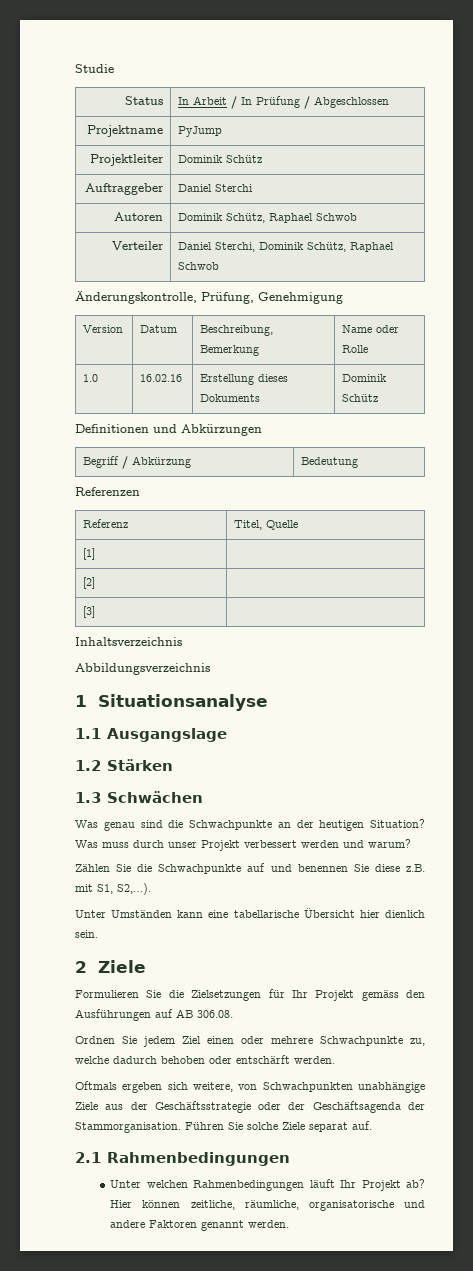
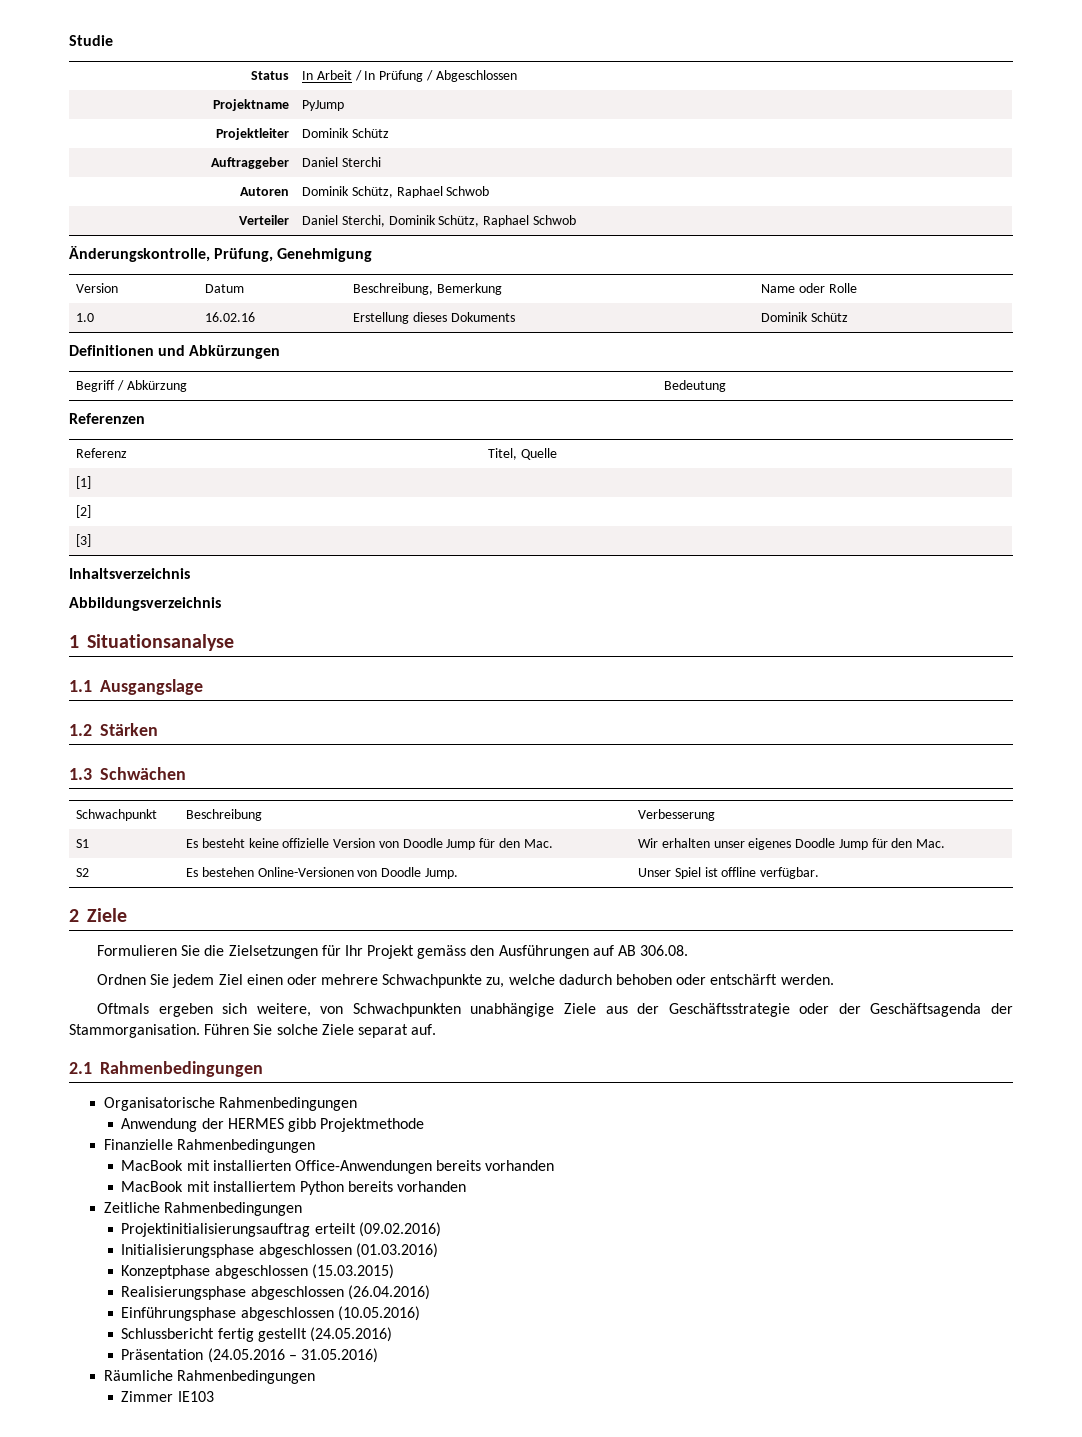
[75,819,425,831] [75,839,411,851] [75,863,425,874] [75,883,151,895] [75,908,425,918] [75,930,98,938] // Was genau sind die Schwachpunkte an der heutigen Situation? Was muss durch unser Projekt verbessert werden und warum? // Zählen Sie die Schwachpunkte auf und benennen Sie diese z.B. mit S1, S2,…). // Unter Umständen kann eine tabellarische Übersicht hier dienlich sein. -> [75,809,157,821] [185,809,262,821] [637,809,715,821] [75,839,89,848] [185,838,553,850] [637,838,946,850] [75,868,89,877] [185,867,458,879] [637,867,820,879] // Schwachpunkt | Beschreibung | Verbesserung // S1 | Es besteht keine offizielle Version von Doodle Jump für den Mac. | Wir erhalten unser eigenes Doodle Jump für den Mac. // S2 | Es bestehen Online-Versionen von Doodle Jump. | Unser Spiel ist offline verfügbar.
[110,1179,426,1191] [110,1200,425,1211] [110,1220,290,1231] Unter welchen Rahmenbedingungen läuft Ihr Projekt ab? Hier können zeitliche, räumliche, organisatorische und andere Faktoren genannt werden. -> [103,1097,357,1111] [121,1118,425,1132] [103,1139,315,1153] [121,1160,555,1174] [121,1181,467,1195] [103,1202,302,1216] [121,1222,441,1237] [121,1243,438,1258] [121,1264,394,1279] [121,1285,430,1300] [121,1306,420,1321] [121,1327,393,1342] [121,1348,379,1363] [103,1370,315,1384] [121,1391,214,1402] Organisatorische Rahmenbedingungen // Anwendung der HERMES gibb Projektmethode // Finanzielle Rahmenbedingungen // MacBook mit installierten Office-Anwendungen bereits vorhanden // MacBook mit installiertem Python bereits vorhanden // Zeitliche Rahmenbedingungen // Projektinitialisierungsauftrag erteilt (09.02.2016) // Initialisierungsphase abgeschlossen (01.03.2016) // Konzeptphase abgeschlossen (15.03.2015) // Realisierungsphase abgeschlossen (26.04.2016) // Einführungsphase abgeschlossen (10.05.2016) // Schlussbericht fertig gestellt (24.05.2016) // Präsentation (24.05.2016 – 31.05.2016) // Räumliche Rahmenbedingungen // Zimmer IE103

